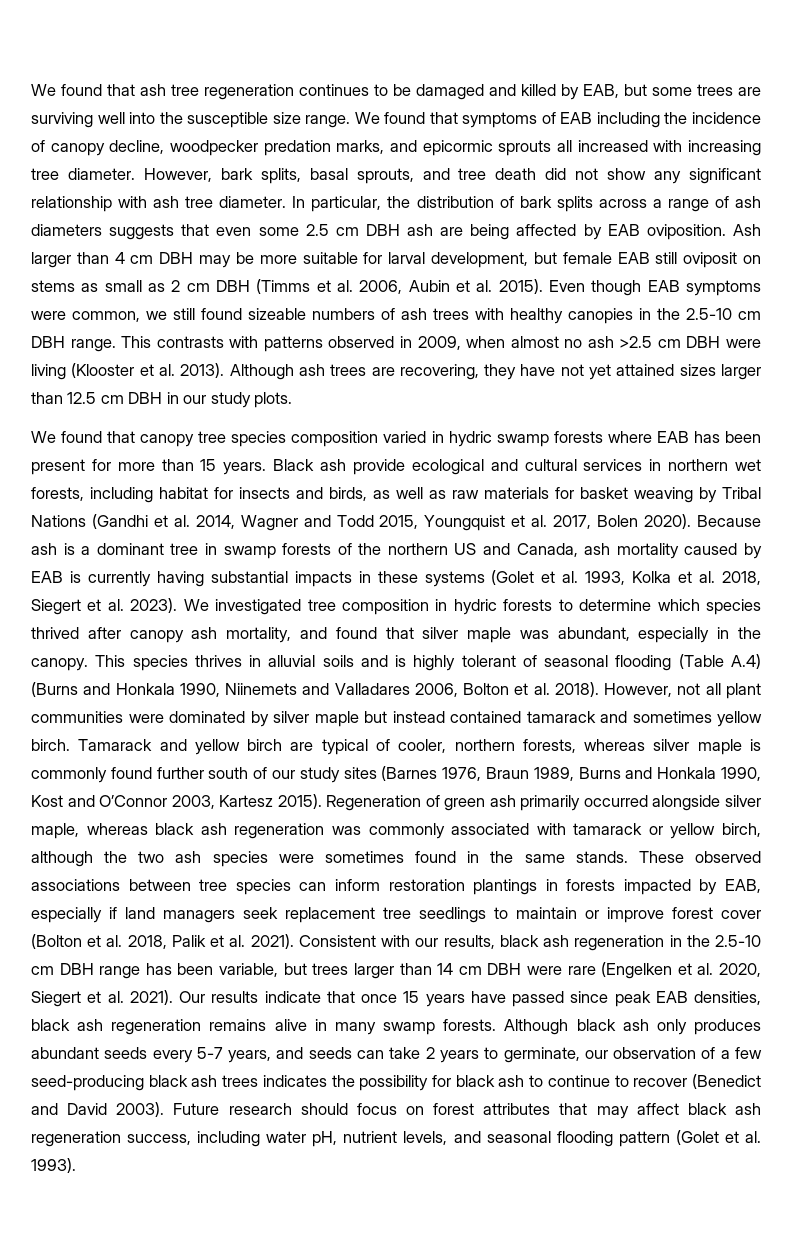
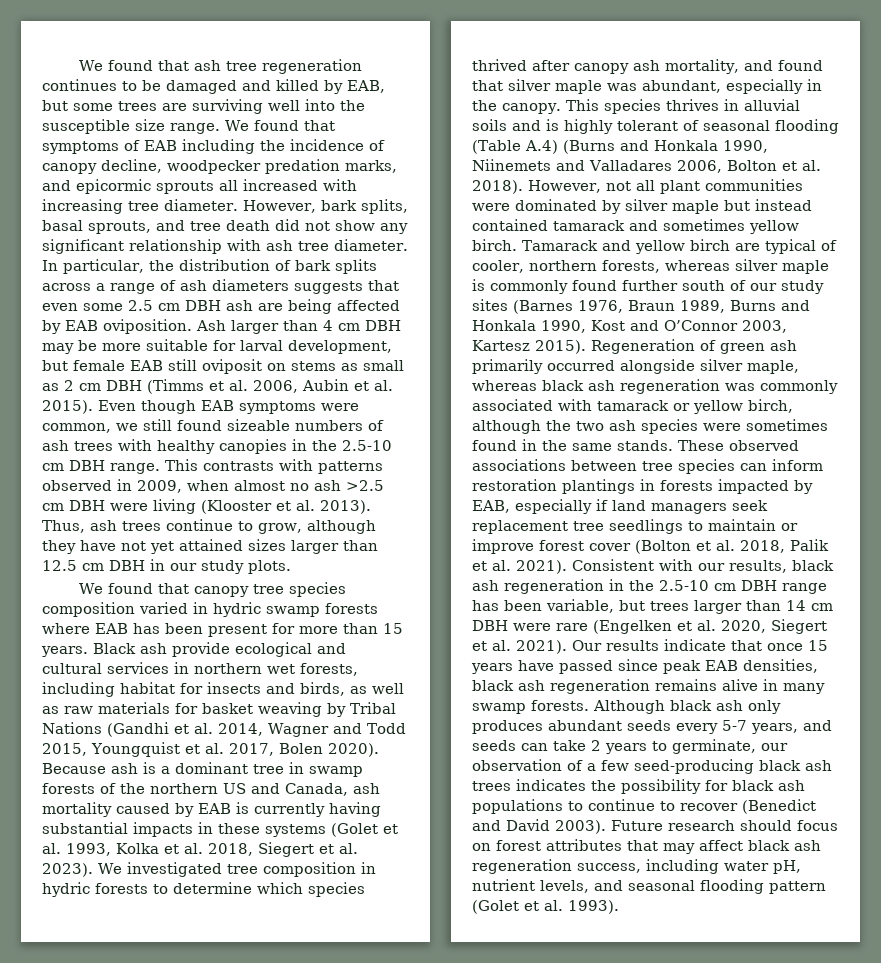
[229,364,479,380] Although ash trees are recovering, -> [42,519,376,534] Thus, ash trees continue to grow, although
(525, 1081) none -> [472,799,563,814] populations

